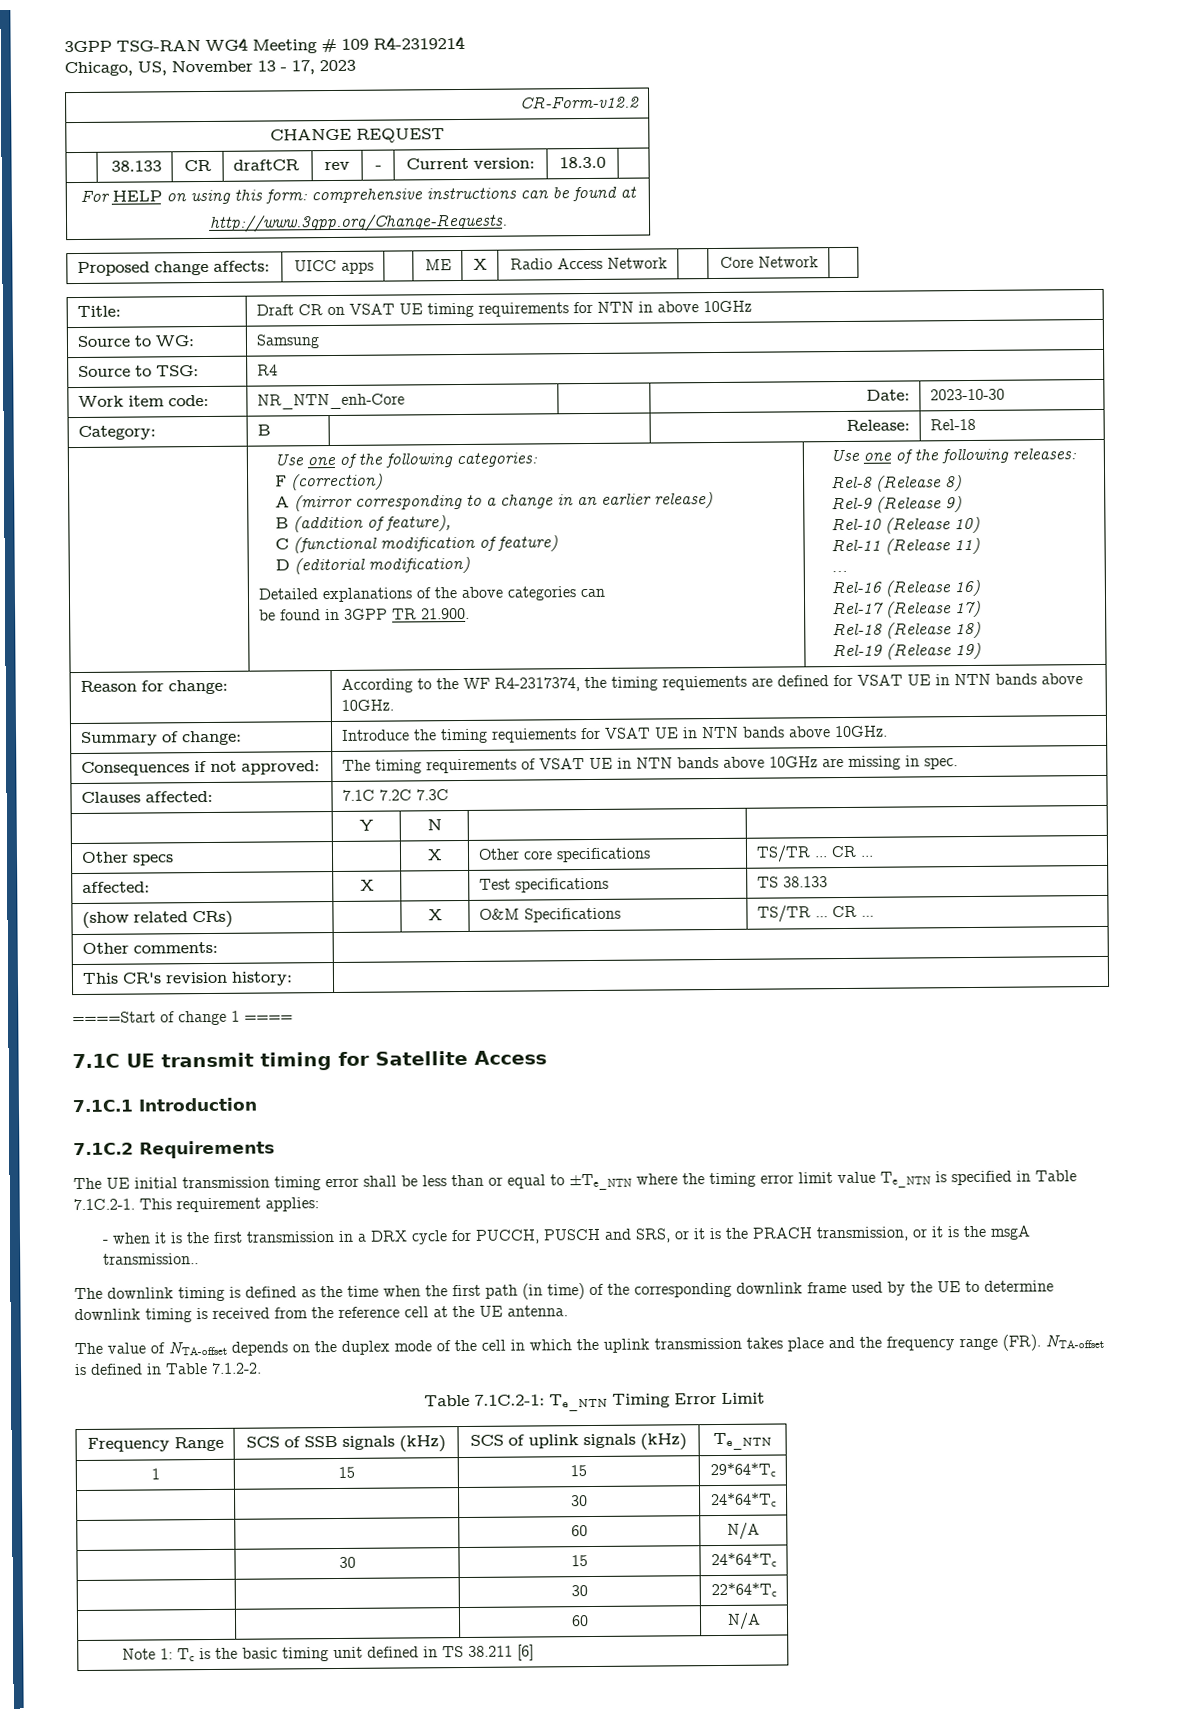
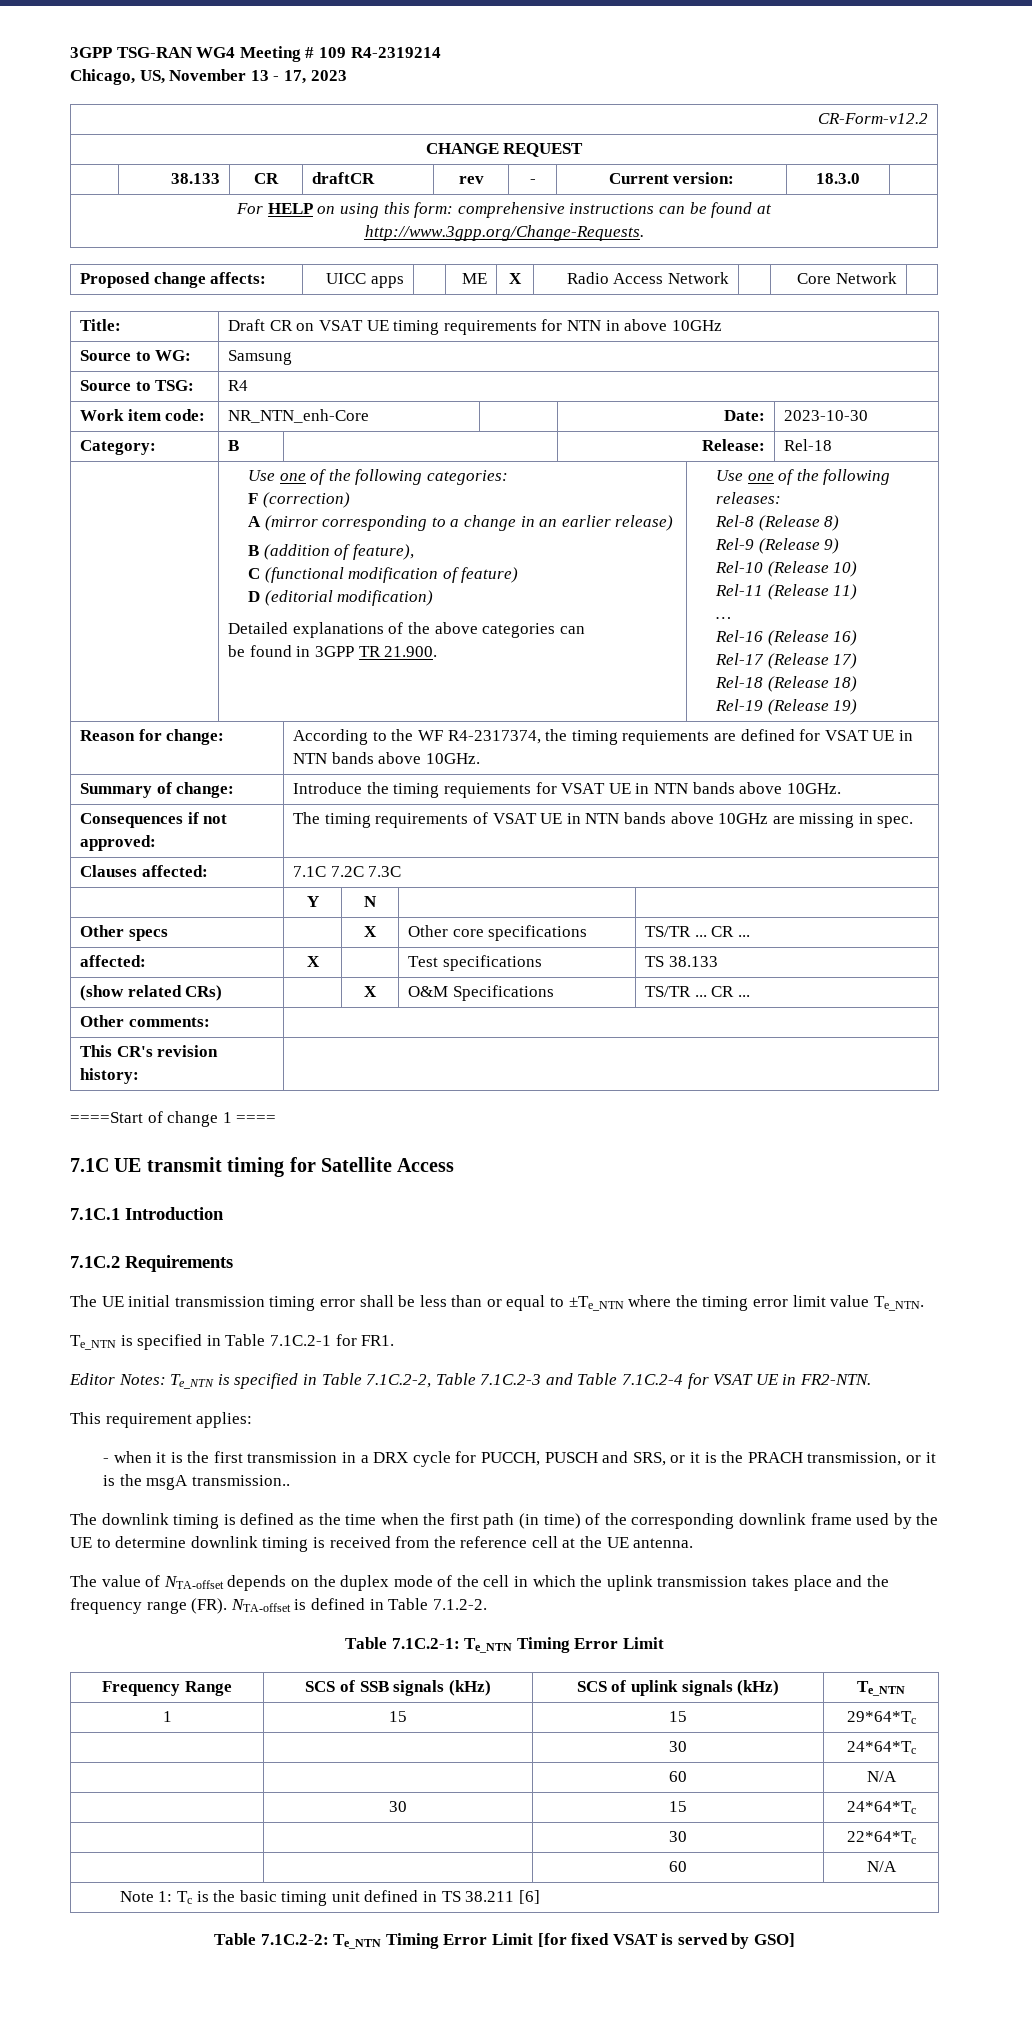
[880,1170,1077,1188] [73,1198,135,1211] Te_NTN is specified in Table 7.1C.2-1. -> [873,1296,924,1311] [70,1334,395,1350] [69,1373,872,1389] Te_NTN. // Te_NTN is specified in Table 7.1C.2-1 for FR1. // Editor Notes: Te_NTN is specified in Table 7.1C.2-2, Table 7.1C.2-3 and Table 7.1C.2-4 for VSAT UE in FR2-NTN. //
(535, 1652) none -> [213,1933,796,1949] // Table 7.1C.2-2: Te_NTN Timing Error Limit [for fixed VSAT is served by GSO]

